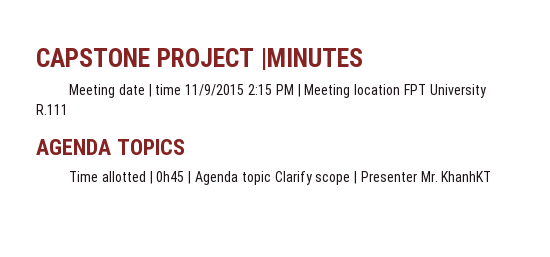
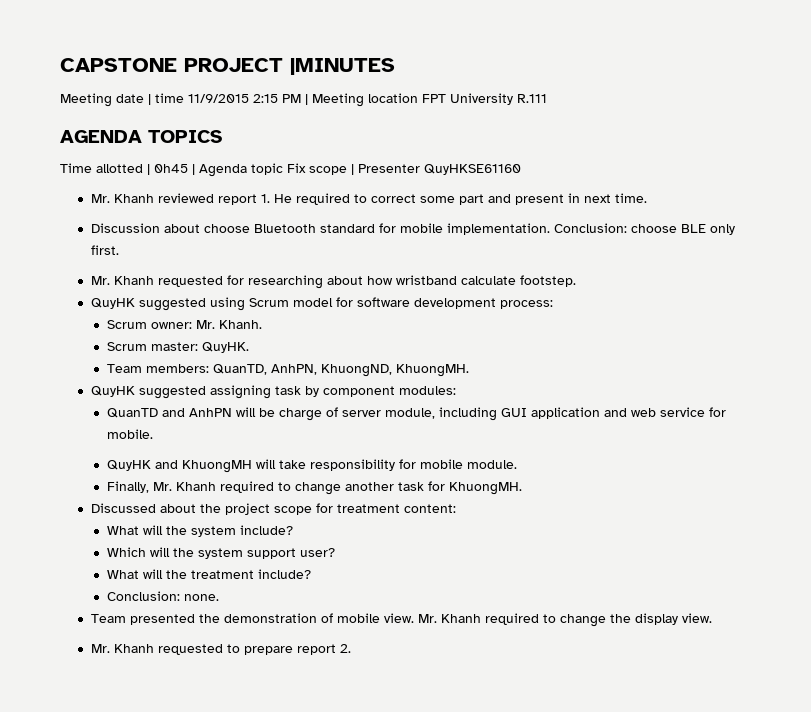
[274,171,312,185] Clarify -> [287,163,306,173] Fix
[420,171,492,182] Mr. KhanhKT -> [424,164,521,175] [90,193,647,205] [90,223,735,235] [90,245,119,255] [90,275,576,289] [90,297,553,311] [106,320,262,329] [106,342,249,353] [106,364,469,377] [90,385,456,399] [106,407,726,421] [106,429,153,439] [106,459,517,473] [106,481,522,495] [90,503,456,515] [106,525,293,537] [106,547,335,559] [106,569,311,579] [106,591,219,601] [90,613,712,627] [90,644,351,655] QuyHKSE61160 // Mr. Khanh reviewed report 1. He required to correct some part and present in next time. // Discussion about choose Bluetooth standard for mobile implementation. Conclusion: choose BLE only first. // Mr. Khanh requested for researching about how wristband calculate footstep. // QuyHK suggested using Scrum model for software development process: // Scrum owner: Mr. Khanh. // Scrum master: QuyHK. // Team members: QuanTD, AnhPN, KhuongND, KhuongMH. // QuyHK suggested assigning task by component modules: // QuanTD and AnhPN will be charge of server module, including GUI application and web service for mobile. // QuyHK and KhuongMH will take responsibility for mobile module. // Finally, Mr. Khanh required to change another task for KhuongMH. // Discussed about the project scope for treatment content: // What will the system include? // Which will the system support user? // What will the treatment include? // Conclusion: none. // Team presented the demonstration of mobile view. Mr. Khanh required to change the display view. // Mr. Khanh requested to prepare report 2.

